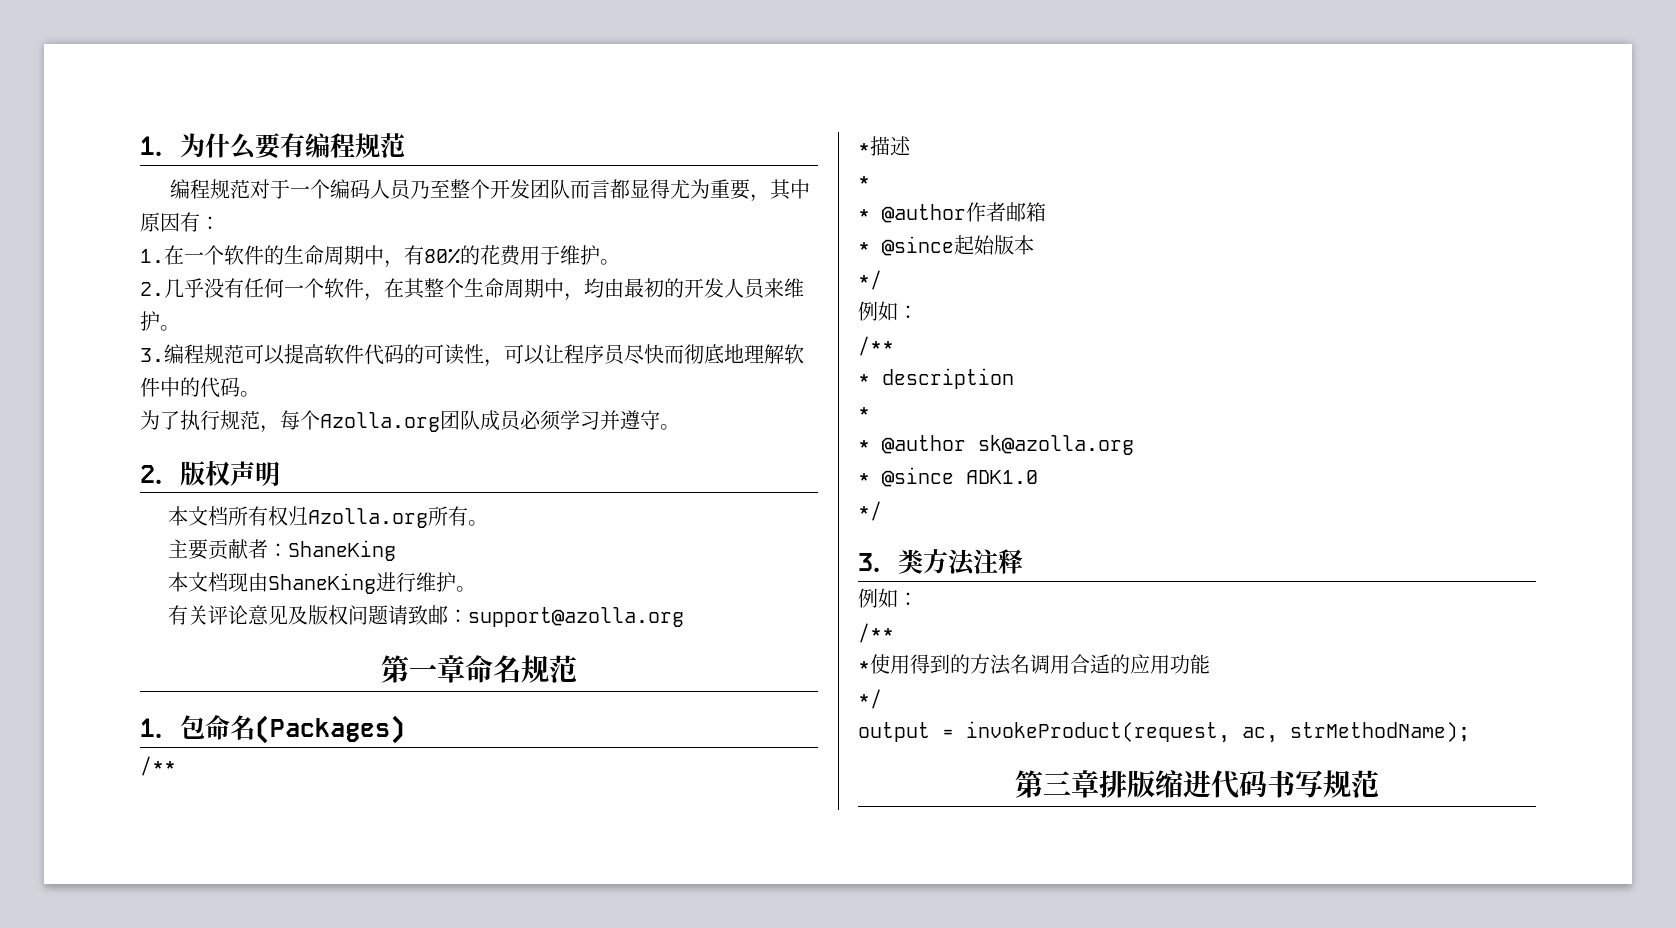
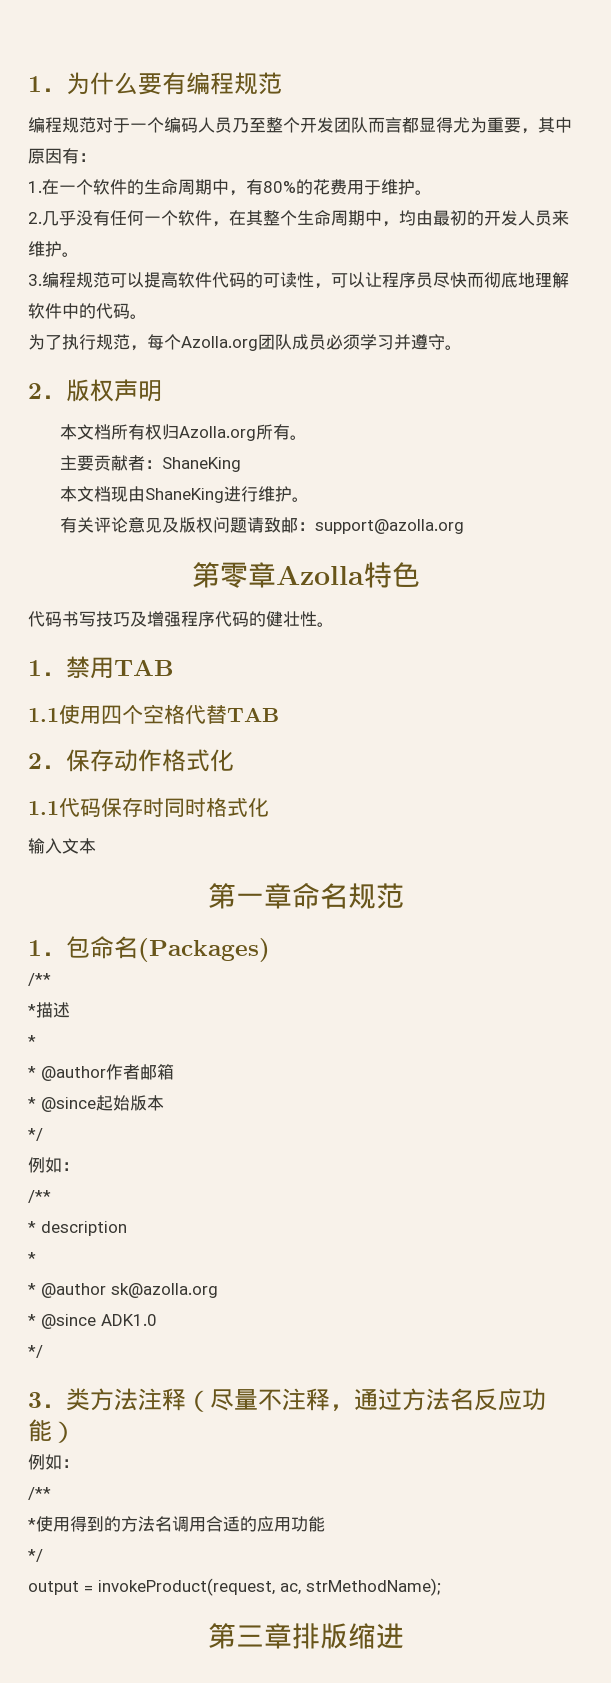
(684, 617) none -> [191,562,420,588] [28,611,334,627] [28,656,174,679] [28,704,279,724] [28,749,234,772] [28,797,269,818] [28,838,96,854] // 第零章Azolla特色 // 代码书写技巧及增强程序代码的健壮性。 // 1．禁用TAB // 1.1使用四个空格代替TAB // 2．保存动作格式化 // 1.1代码保存时同时格式化 // 输入文本
(1023, 561) none -> [186,1388,546,1412] [28,1419,76,1443] （尽量不注释，通过方法名反应功能）
[1211,770,1379,799] 代码书写规范 -> (404, 1636) none

